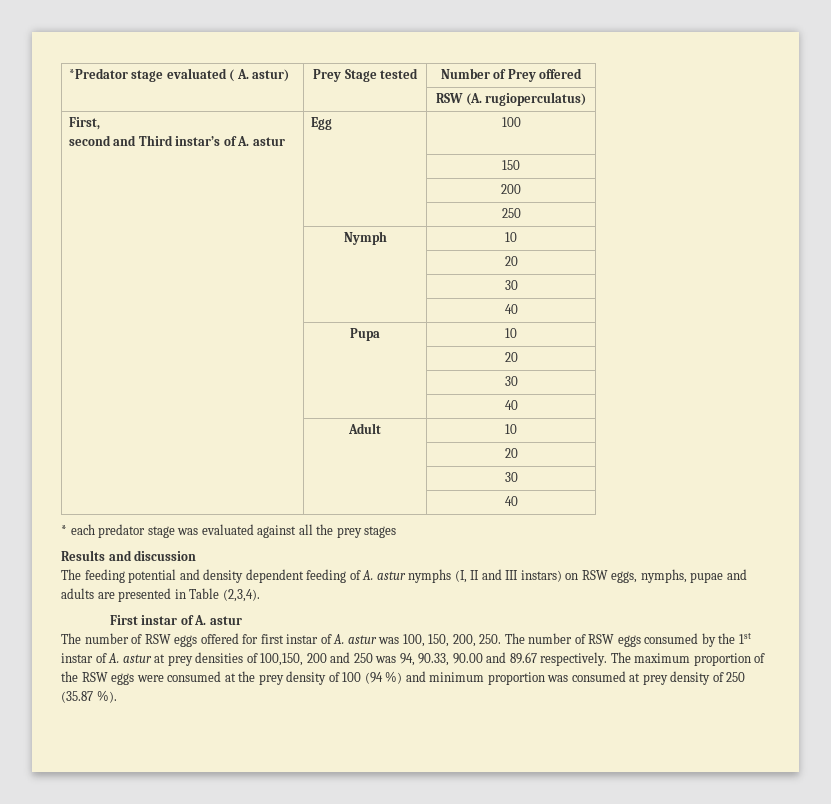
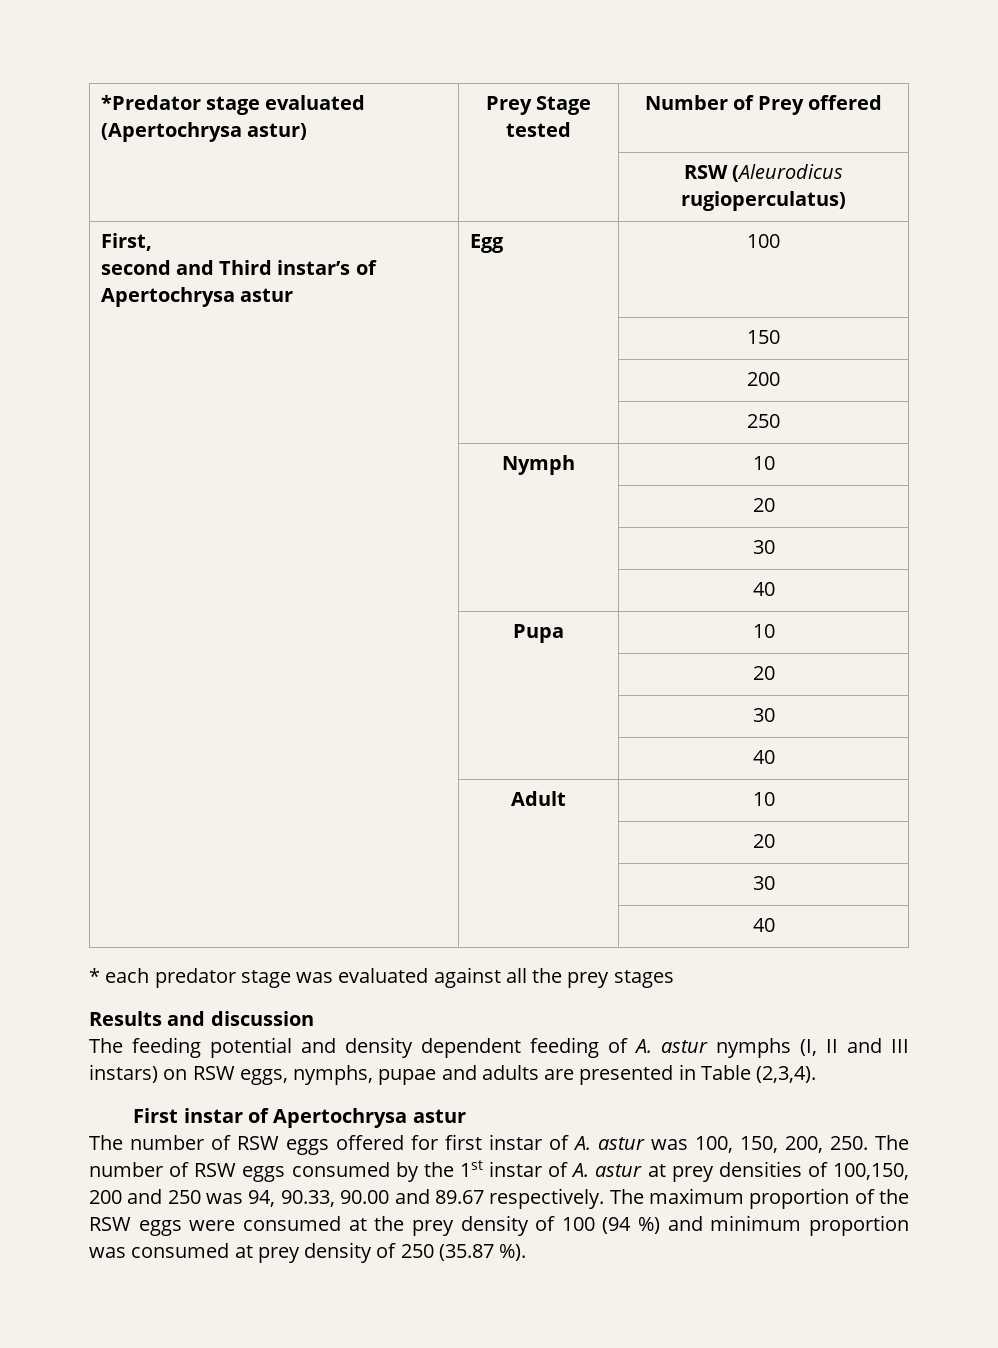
[229,69,249,82] ( A. -> [100,122,242,142] (Apertochrysa
[465,93,482,106] (A. -> [732,164,844,182] (Aleurodicus
[237,136,250,146] A. -> [100,287,235,307] Apertochrysa
[194,615,207,625] A. -> [273,1108,408,1128] Apertochrysa

